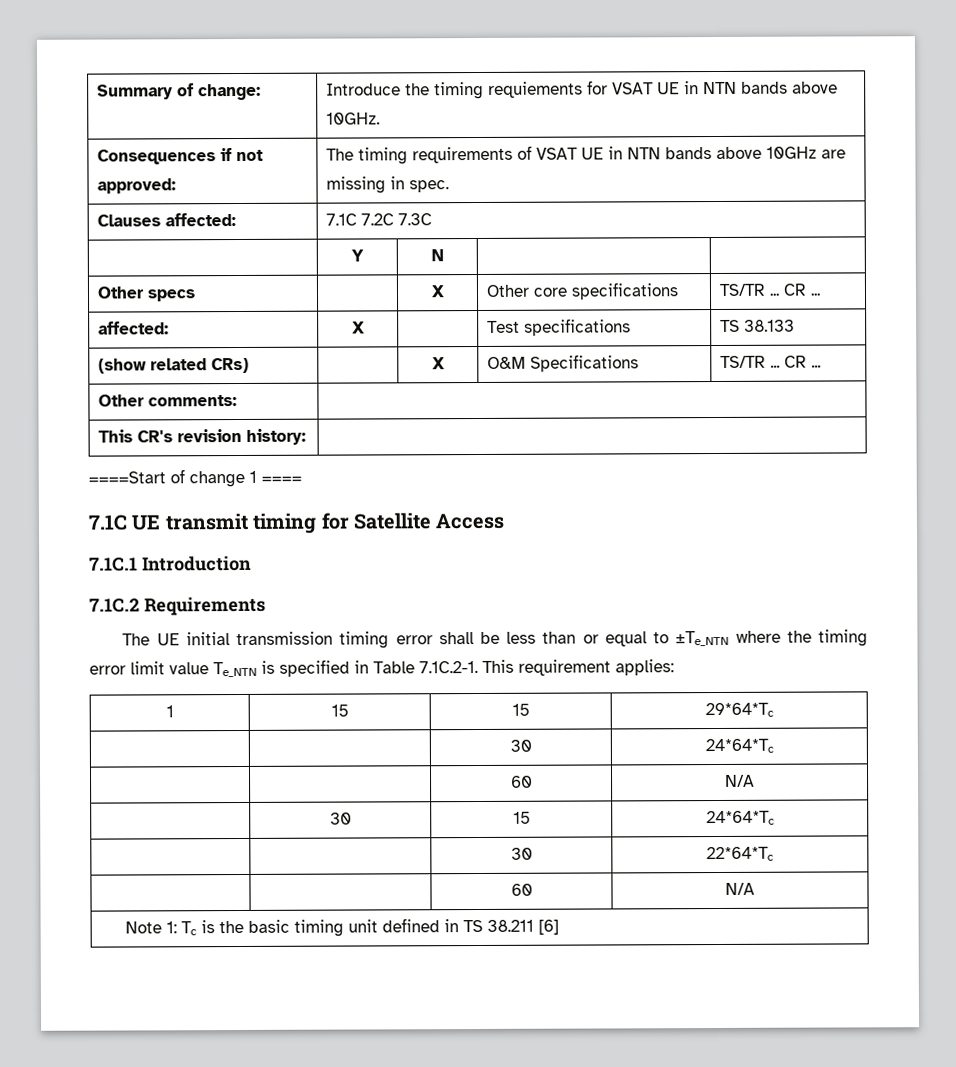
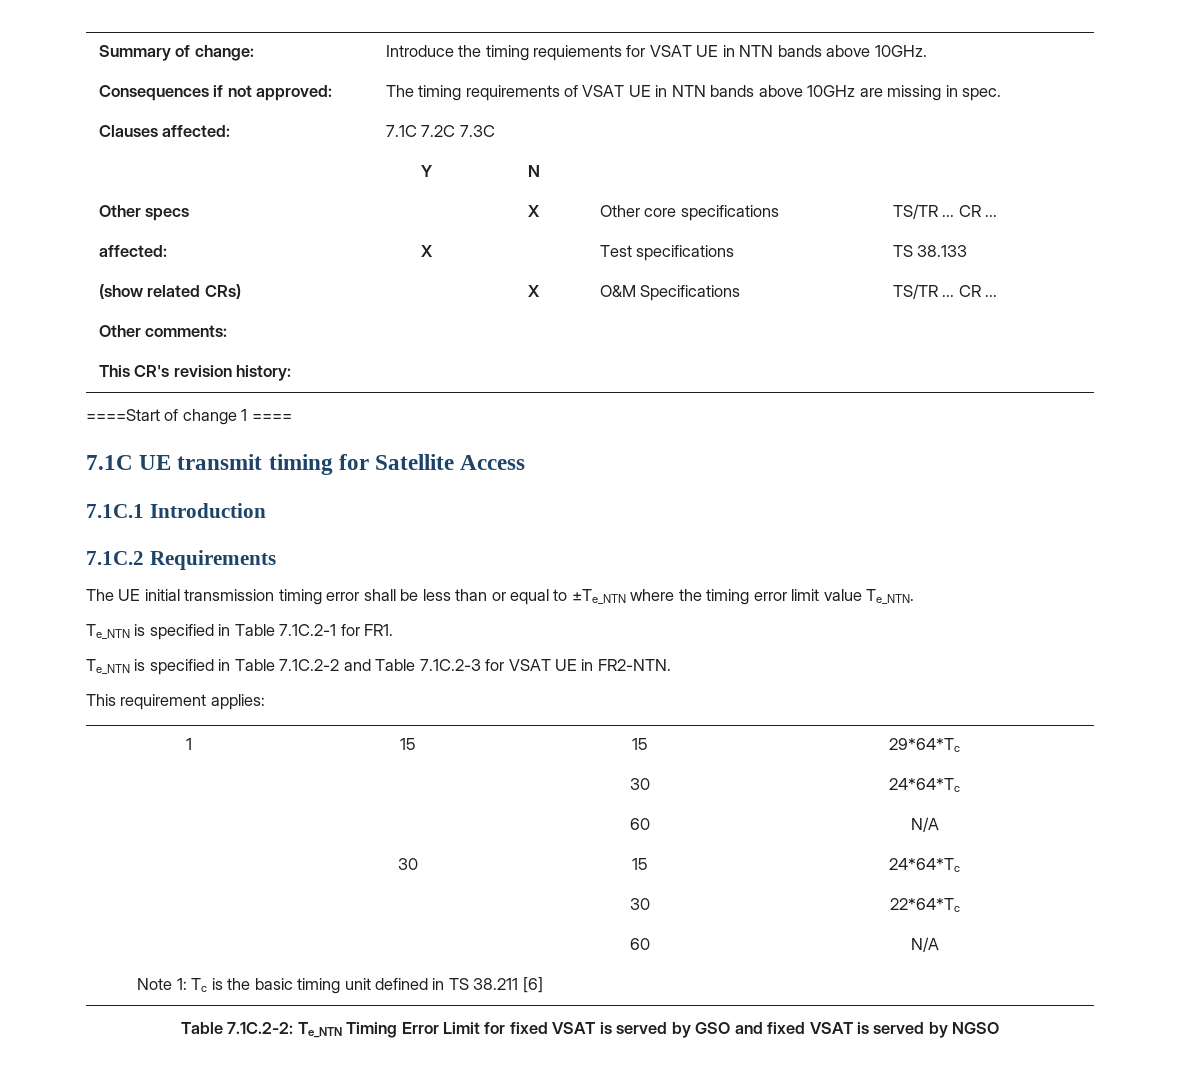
[213,659,478,678] Te_NTN is specified in Table 7.1C.2-1. -> [866,589,915,604] [86,624,394,640] [86,659,671,675] Te_NTN. // Te_NTN is specified in Table 7.1C.2-1 for FR1. // Te_NTN is specified in Table 7.1C.2-2 and Table 7.1C.2-3 for VSAT UE in FR2-NTN. //
(560, 927) none -> [180,1022,1000,1038] // Table 7.1C.2-2: Te_NTN Timing Error Limit for fixed VSAT is served by GSO and fixed VSAT is served by NGSO

